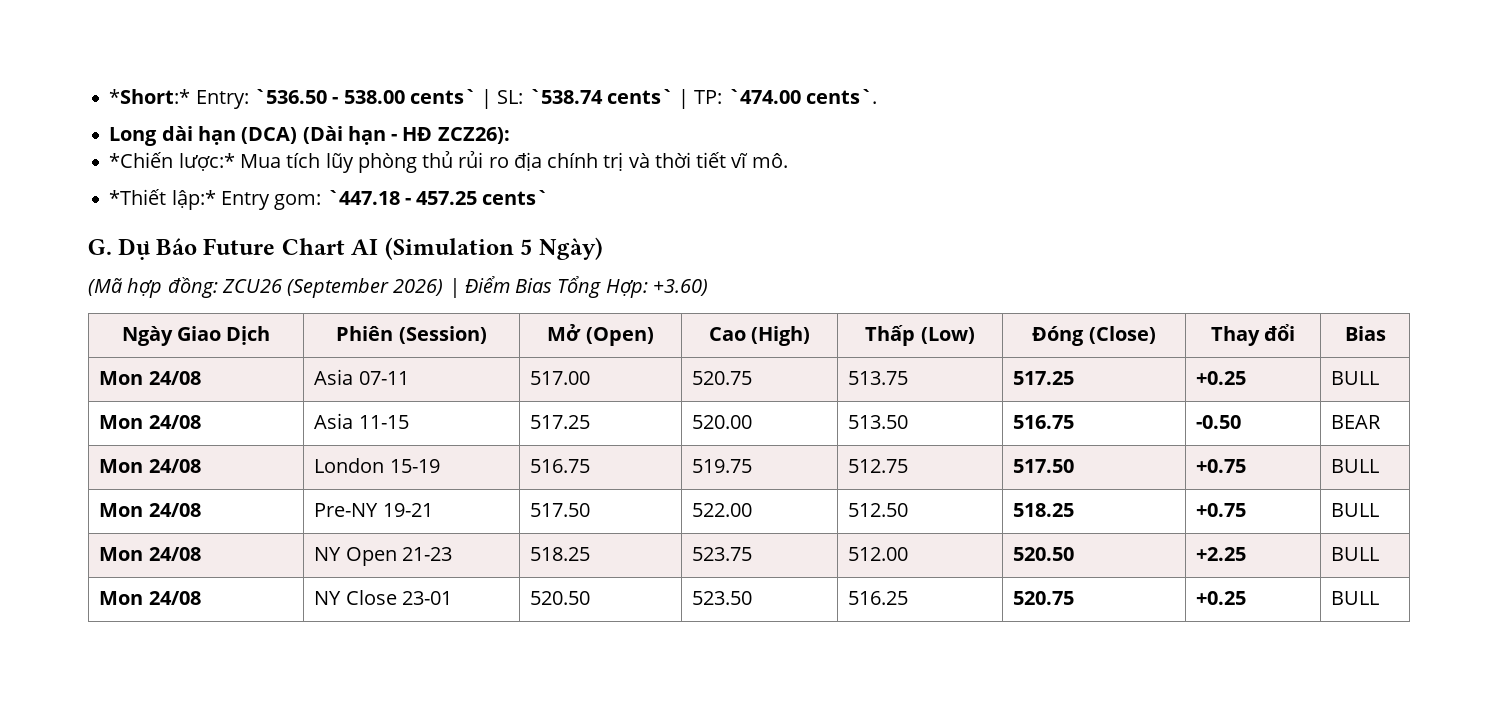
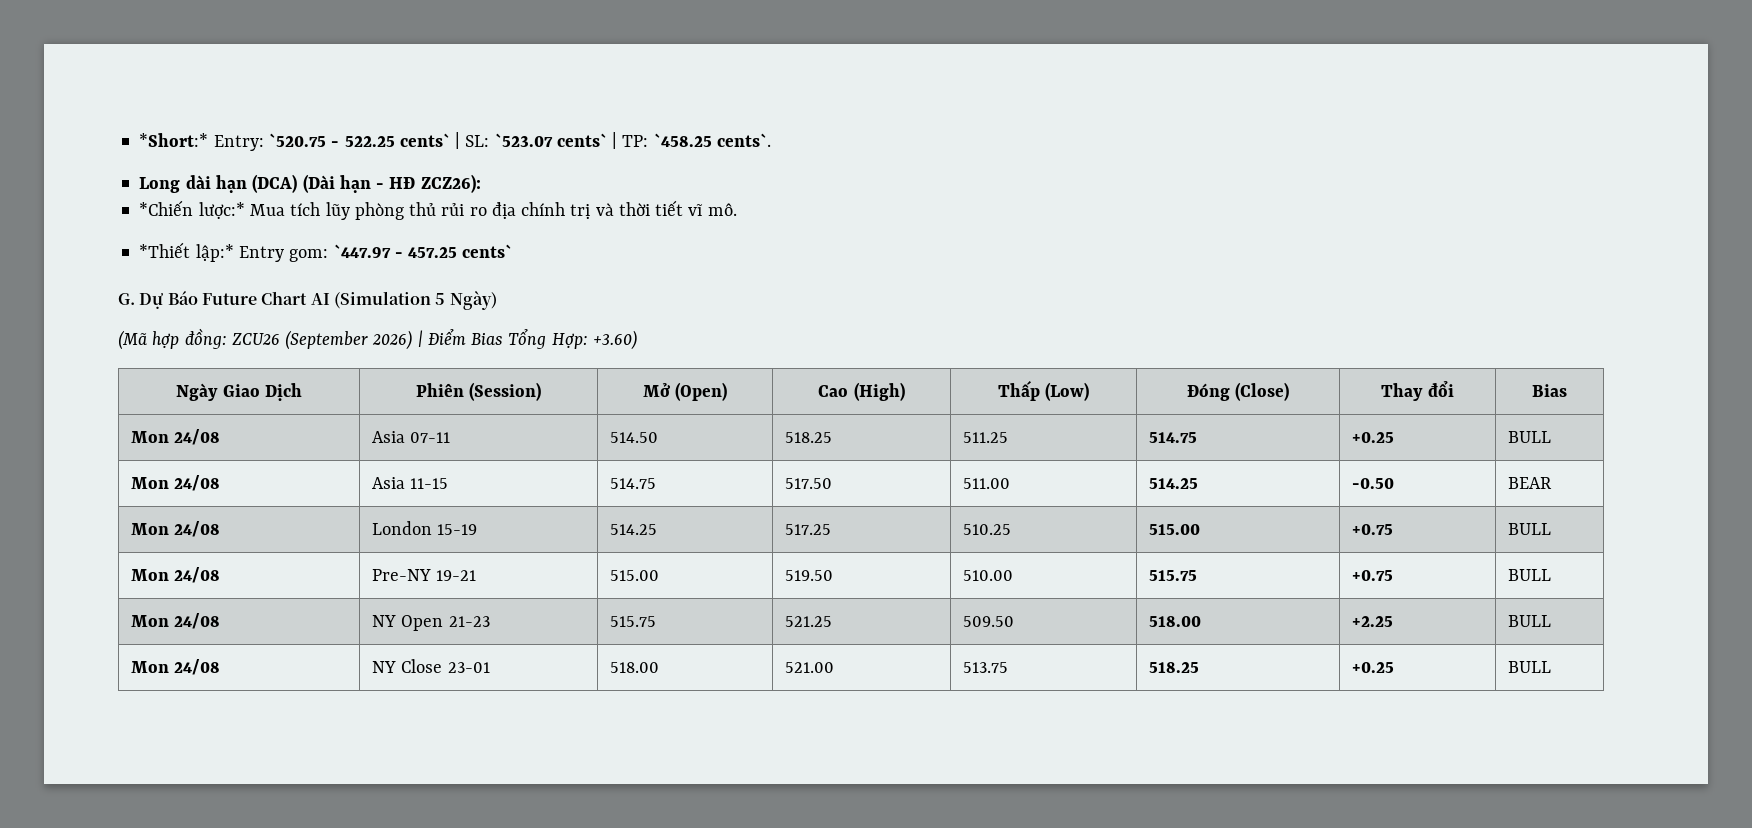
[253,89,405,104] `536.50 - 538.00 -> [268,133,395,147] `520.75 - 522.25
[528,89,603,104] `538.74 -> [494,133,553,147] `523.07
[727,89,801,104] `474.00 -> [653,133,712,147] `458.25
[326,190,400,205] `447.18 -> [333,244,391,258] `447.97
[530,371,591,385] [692,371,753,385] [848,371,909,385] [1013,371,1075,385] 517.00 | 520.75 | 513.75 | 517.25 -> [610,432,659,443] [785,432,833,443] [963,432,1009,443] [1149,432,1198,443] 514.50 | 518.25 | 511.25 | 514.75
[530,415,591,429] [692,415,753,429] [848,415,909,429] [1013,415,1075,429] 517.25 | 520.00 | 513.50 | 516.75 -> [610,478,657,489] [785,478,833,489] [963,478,1011,489] [1149,478,1199,489] 514.75 | 517.50 | 511.00 | 514.25
[530,459,591,473] [692,459,753,473] [848,459,909,473] [1013,459,1075,473] 516.75 | 519.75 | 512.75 | 517.50 -> [610,524,658,535] [785,524,832,535] [963,524,1012,535] [1149,524,1201,535] 514.25 | 517.25 | 510.25 | 515.00
[530,503,591,517] [692,503,753,517] [848,503,909,517] [1013,503,1075,517] 517.50 | 522.00 | 512.50 | 518.25 -> [610,570,660,581] [785,570,834,581] [963,570,1014,581] [1149,570,1198,581] 515.00 | 519.50 | 510.00 | 515.75
[530,547,591,561] [692,547,753,561] [848,547,909,561] [1013,547,1075,561] 518.25 | 523.75 | 512.00 | 520.50 -> [610,616,657,627] [785,616,833,627] [963,616,1015,627] [1149,616,1202,627] 515.75 | 521.25 | 509.50 | 518.00
[530,591,591,605] [692,591,753,605] [848,591,909,605] [1013,591,1075,605] 520.50 | 523.50 | 516.25 | 520.75 -> [610,662,660,673] [785,662,835,673] [963,662,1009,673] [1149,662,1200,673] 518.00 | 521.00 | 513.75 | 518.25

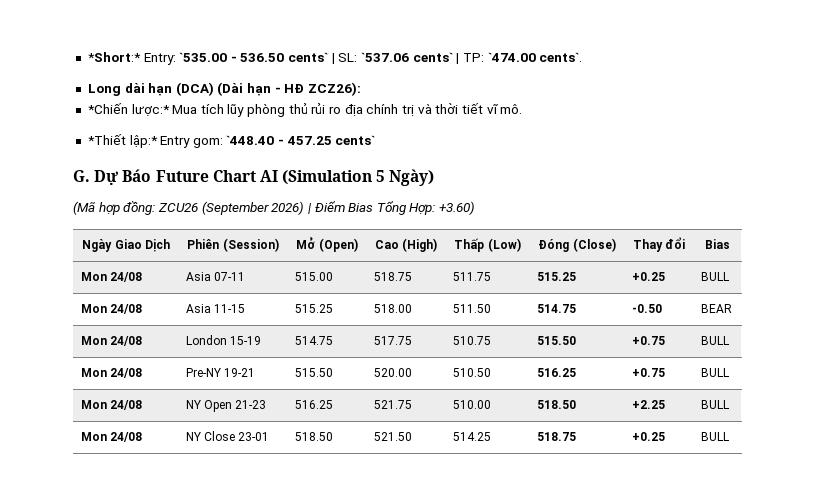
[268,133,395,147] `520.75 - 522.25 -> [179,52,285,62] `535.00 - 536.50
[494,133,553,147] `523.07 -> [361,52,410,62] `537.06
[653,133,712,147] `458.25 -> [487,52,536,62] `474.00
[333,244,391,258] `447.97 -> [226,135,275,145] `448.40
[610,432,659,443] [785,432,833,443] [963,432,1009,443] [1149,432,1198,443] 514.50 | 518.25 | 511.25 | 514.75 -> [294,272,333,281] [373,272,412,281] [452,272,491,281] [536,272,576,281] 515.00 | 518.75 | 511.75 | 515.25
[610,478,657,489] [785,478,833,489] [963,478,1011,489] [1149,478,1199,489] 514.75 | 517.50 | 511.00 | 514.25 -> [294,304,333,313] [373,304,412,313] [452,304,491,313] [536,304,576,313] 515.25 | 518.00 | 511.50 | 514.75
[610,524,658,535] [785,524,832,535] [963,524,1012,535] [1149,524,1201,535] 514.25 | 517.25 | 510.25 | 515.00 -> [294,336,333,345] [373,336,412,345] [452,336,491,345] [536,336,576,345] 514.75 | 517.75 | 510.75 | 515.50
[610,570,660,581] [785,570,834,581] [963,570,1014,581] [1149,570,1198,581] 515.00 | 519.50 | 510.00 | 515.75 -> [294,368,333,377] [373,368,412,377] [452,368,491,377] [536,368,576,377] 515.50 | 520.00 | 510.50 | 516.25
[610,616,657,627] [785,616,833,627] [963,616,1015,627] [1149,616,1202,627] 515.75 | 521.25 | 509.50 | 518.00 -> [294,400,333,409] [373,400,412,409] [452,400,491,409] [536,400,576,409] 516.25 | 521.75 | 510.00 | 518.50
[610,662,660,673] [785,662,835,673] [963,662,1009,673] [1149,662,1200,673] 518.00 | 521.00 | 513.75 | 518.25 -> [294,432,333,441] [373,432,412,441] [452,432,491,441] [536,432,576,441] 518.50 | 521.50 | 514.25 | 518.75

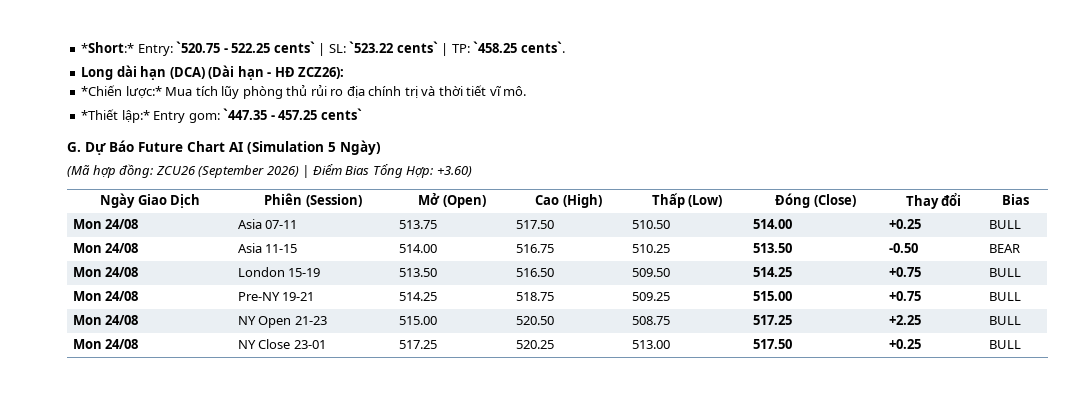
[179,52,285,62] `535.00 - 536.50 -> [176,41,271,53] `520.75 - 522.25
[361,52,410,62] `537.06 -> [349,41,394,53] `523.22
[487,52,536,62] `474.00 -> [473,41,518,53] `458.25
[226,135,275,145] `448.40 -> [223,108,268,120] `447.35
[294,272,333,281] [373,272,412,281] [452,272,491,281] [536,272,576,281] 515.00 | 518.75 | 511.75 | 515.25 -> [398,220,437,229] [515,220,554,229] [631,220,670,229] [752,219,792,229] 513.75 | 517.50 | 510.50 | 514.00
[294,304,333,313] [373,304,412,313] [452,304,491,313] [536,304,576,313] 515.25 | 518.00 | 511.50 | 514.75 -> [398,244,437,253] [515,244,554,253] [631,244,670,253] [752,243,792,253] 514.00 | 516.75 | 510.25 | 513.50
[294,336,333,345] [373,336,412,345] [452,336,491,345] [536,336,576,345] 514.75 | 517.75 | 510.75 | 515.50 -> [398,268,437,277] [515,268,554,277] [631,268,670,277] [752,267,792,277] 513.50 | 516.50 | 509.50 | 514.25
[294,368,333,377] [373,368,412,377] [452,368,491,377] [536,368,576,377] 515.50 | 520.00 | 510.50 | 516.25 -> [398,292,437,301] [515,292,554,301] [631,292,670,301] [752,291,792,301] 514.25 | 518.75 | 509.25 | 515.00
[294,400,333,409] [373,400,412,409] [452,400,491,409] [536,400,576,409] 516.25 | 521.75 | 510.00 | 518.50 -> [398,316,437,325] [515,316,554,325] [631,316,670,325] [752,315,792,325] 515.00 | 520.50 | 508.75 | 517.25
[294,432,333,441] [373,432,412,441] [452,432,491,441] [536,432,576,441] 518.50 | 521.50 | 514.25 | 518.75 -> [398,340,437,349] [515,340,554,349] [631,340,670,349] [752,339,792,349] 517.25 | 520.25 | 513.00 | 517.50

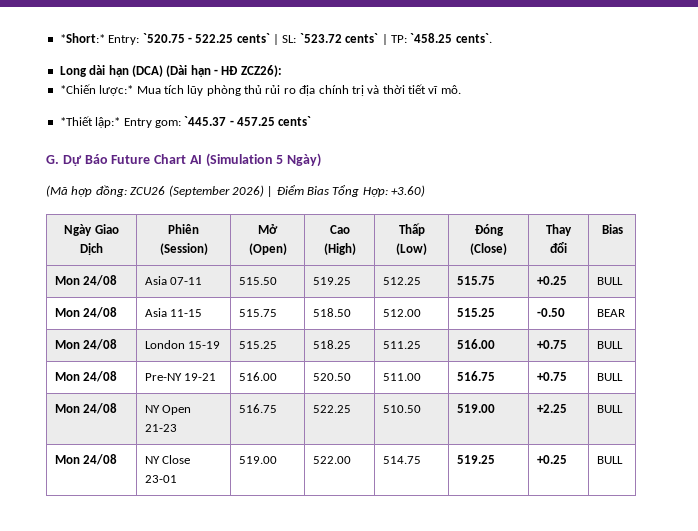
[349,41,394,53] `523.22 -> [299,33,342,43] `523.72
[223,108,268,120] `447.35 -> [184,116,227,126] `445.37
[398,220,437,229] [515,220,554,229] [631,220,670,229] [752,219,792,229] 513.75 | 517.50 | 510.50 | 514.00 -> [238,277,277,285] [312,277,351,285] [382,277,421,285] [456,276,495,285] 515.50 | 519.25 | 512.25 | 515.75
[398,244,437,253] [515,244,554,253] [631,244,670,253] [752,243,792,253] 514.00 | 516.75 | 510.25 | 513.50 -> [238,309,277,317] [312,308,351,317] [382,309,421,317] [456,308,495,317] 515.75 | 518.50 | 512.00 | 515.25
[398,268,437,277] [515,268,554,277] [631,268,670,277] [752,267,792,277] 513.50 | 516.50 | 509.50 | 514.25 -> [238,341,277,349] [312,340,351,349] [382,341,421,349] [456,339,495,349] 515.25 | 518.25 | 511.25 | 516.00
[398,292,437,301] [515,292,554,301] [631,292,670,301] [752,291,792,301] 514.25 | 518.75 | 509.25 | 515.00 -> [238,372,277,381] [312,373,351,381] [382,373,421,381] [456,371,495,381] 516.00 | 520.50 | 511.00 | 516.75
[398,316,437,325] [515,316,554,325] [631,316,670,325] [752,315,792,325] 515.00 | 520.50 | 508.75 | 517.25 -> [238,404,277,413] [312,405,351,413] [382,405,421,413] [456,404,495,413] 516.75 | 522.25 | 510.50 | 519.00
[398,340,437,349] [515,340,554,349] [631,340,670,349] [752,339,792,349] 517.25 | 520.25 | 513.00 | 517.50 -> [238,456,277,464] [312,456,351,464] [382,456,421,464] [456,455,495,464] 519.00 | 522.00 | 514.75 | 519.25

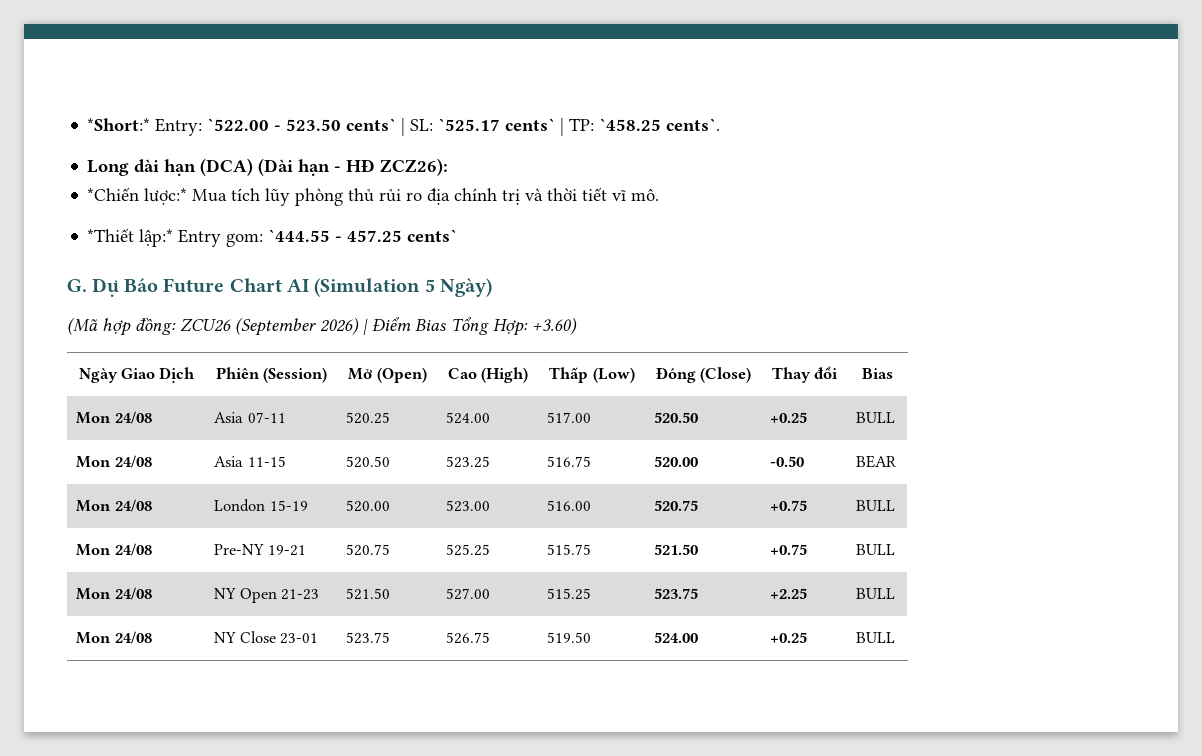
[142,33,234,43] `520.75 - 522.25 -> [207,118,342,131] `522.00 - 523.50
[299,33,342,43] `523.72 -> [438,118,501,131] `525.17
[184,116,227,126] `445.37 -> [268,229,331,242] `444.55
[238,277,277,285] [312,277,351,285] [382,277,421,285] [456,276,495,285] 515.50 | 519.25 | 512.25 | 515.75 -> [346,412,391,424] [446,412,491,424] [547,412,592,423] [654,412,699,423] 520.25 | 524.00 | 517.00 | 520.50
[238,309,277,317] [312,308,351,317] [382,309,421,317] [456,308,495,317] 515.75 | 518.50 | 512.00 | 515.25 -> [346,456,391,468] [446,456,491,468] [547,456,592,467] [654,456,699,467] 520.50 | 523.25 | 516.75 | 520.00
[238,341,277,349] [312,340,351,349] [382,341,421,349] [456,339,495,349] 515.25 | 518.25 | 511.25 | 516.00 -> [346,500,391,512] [446,500,491,512] [547,500,592,511] [654,500,699,511] 520.00 | 523.00 | 516.00 | 520.75
[238,372,277,381] [312,373,351,381] [382,373,421,381] [456,371,495,381] 516.00 | 520.50 | 511.00 | 516.75 -> [346,544,391,556] [446,544,491,556] [547,544,592,555] [654,544,699,555] 520.75 | 525.25 | 515.75 | 521.50
[238,404,277,413] [312,405,351,413] [382,405,421,413] [456,404,495,413] 516.75 | 522.25 | 510.50 | 519.00 -> [346,588,391,600] [446,588,491,600] [547,588,592,600] [654,588,699,599] 521.50 | 527.00 | 515.25 | 523.75
[238,456,277,464] [312,456,351,464] [382,456,421,464] [456,455,495,464] 519.00 | 522.00 | 514.75 | 519.25 -> [346,632,391,644] [446,632,491,644] [547,632,592,643] [654,632,699,643] 523.75 | 526.75 | 519.50 | 524.00

